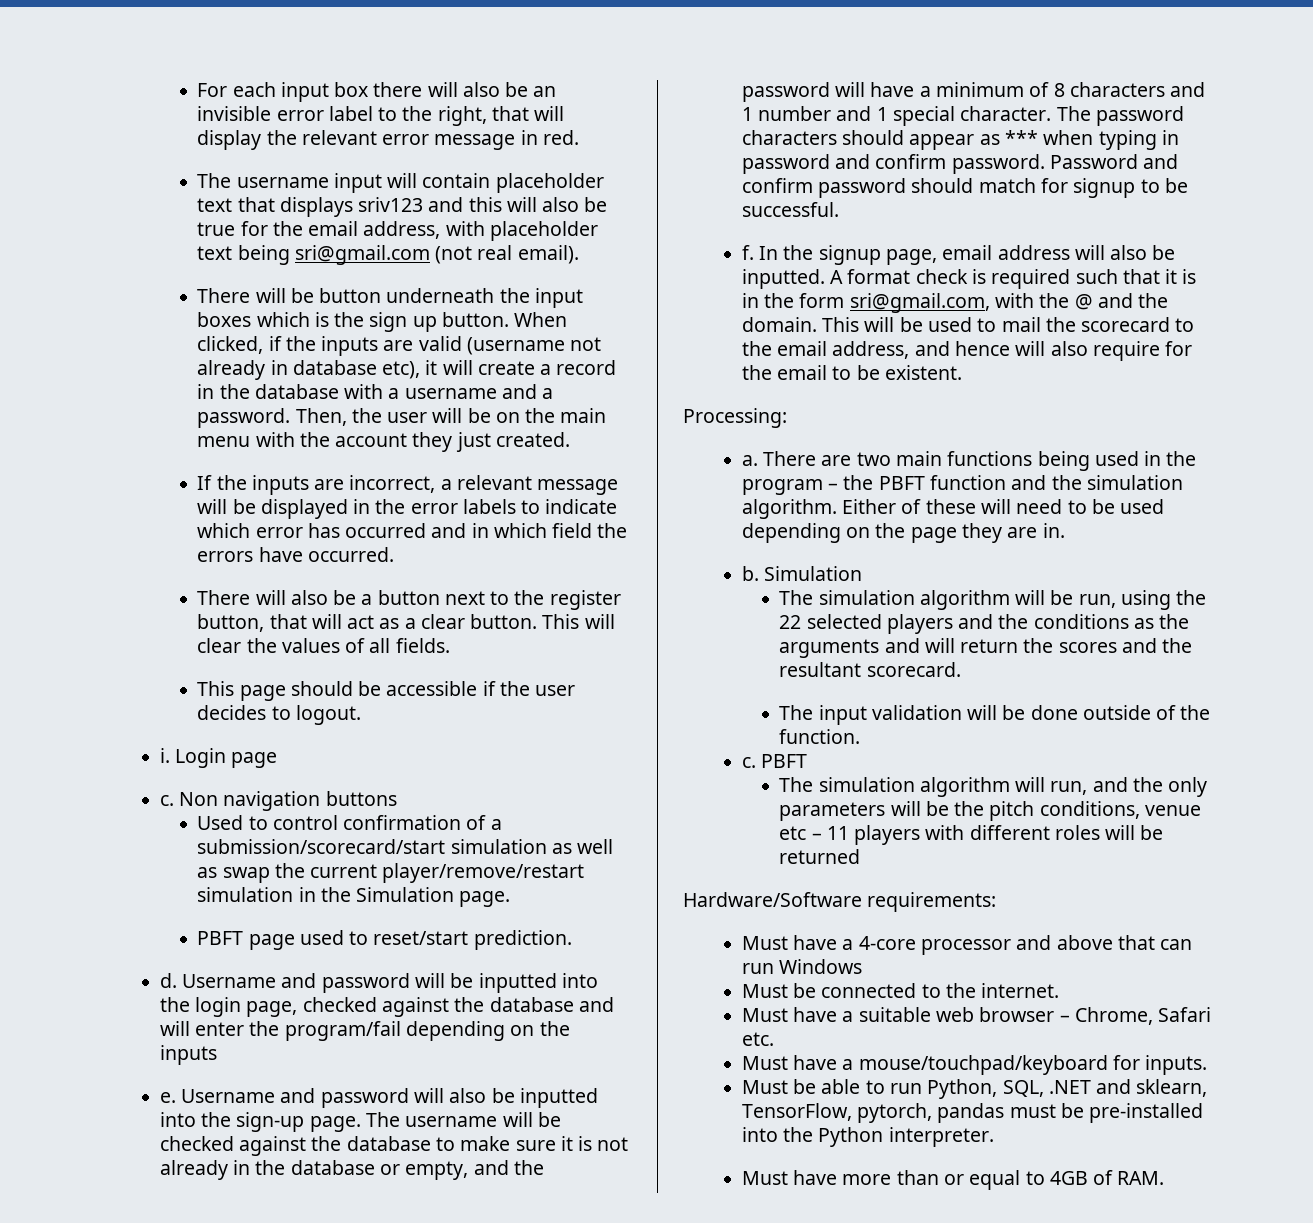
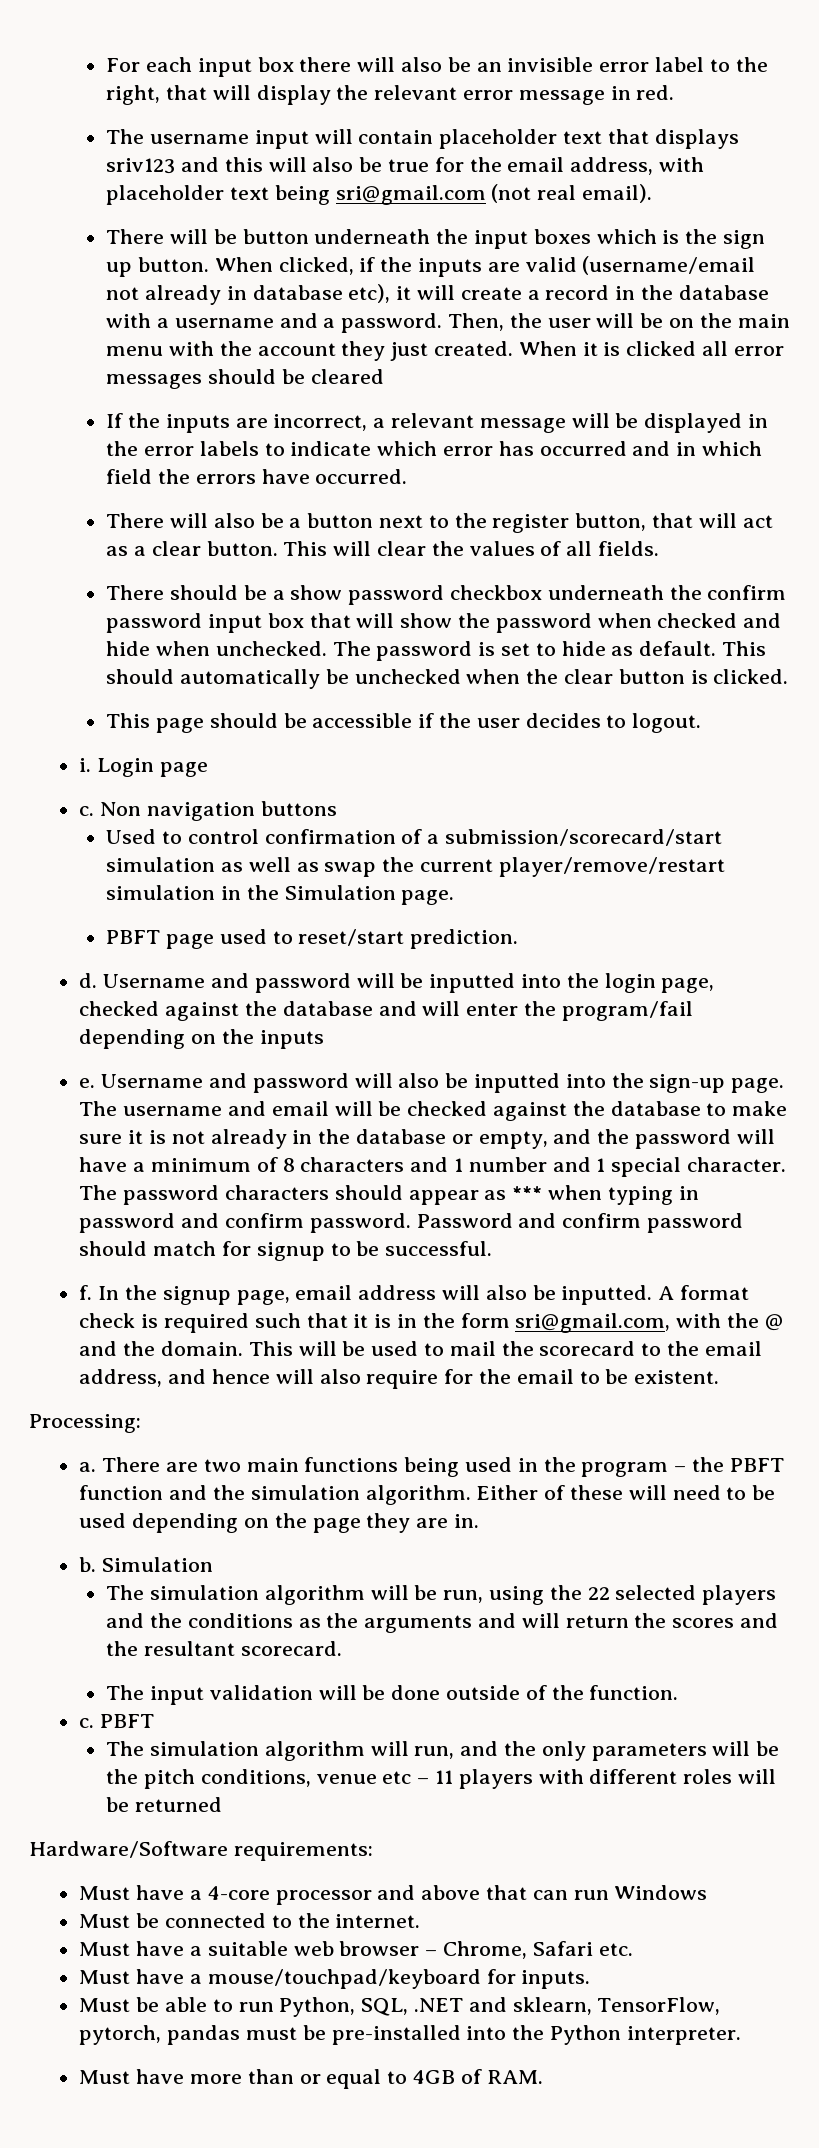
[466,337,565,355] (username -> [582,256,756,275] (username/email
(570, 439) none -> [518,341,784,356] [106,369,384,389] When it is clicked all error messages should be cleared
(450, 645) none -> [106,585,787,605] [106,613,782,633] [106,641,766,661] [106,669,789,689] // There should be a show password checkbox underneath the confirm password input box that will show the password when checked and hide when unchecked. The password is set to hide as default. This should automatically be unchecked when the clear button is clicked.
(498, 1121) none -> [227,1101,329,1116] and email

